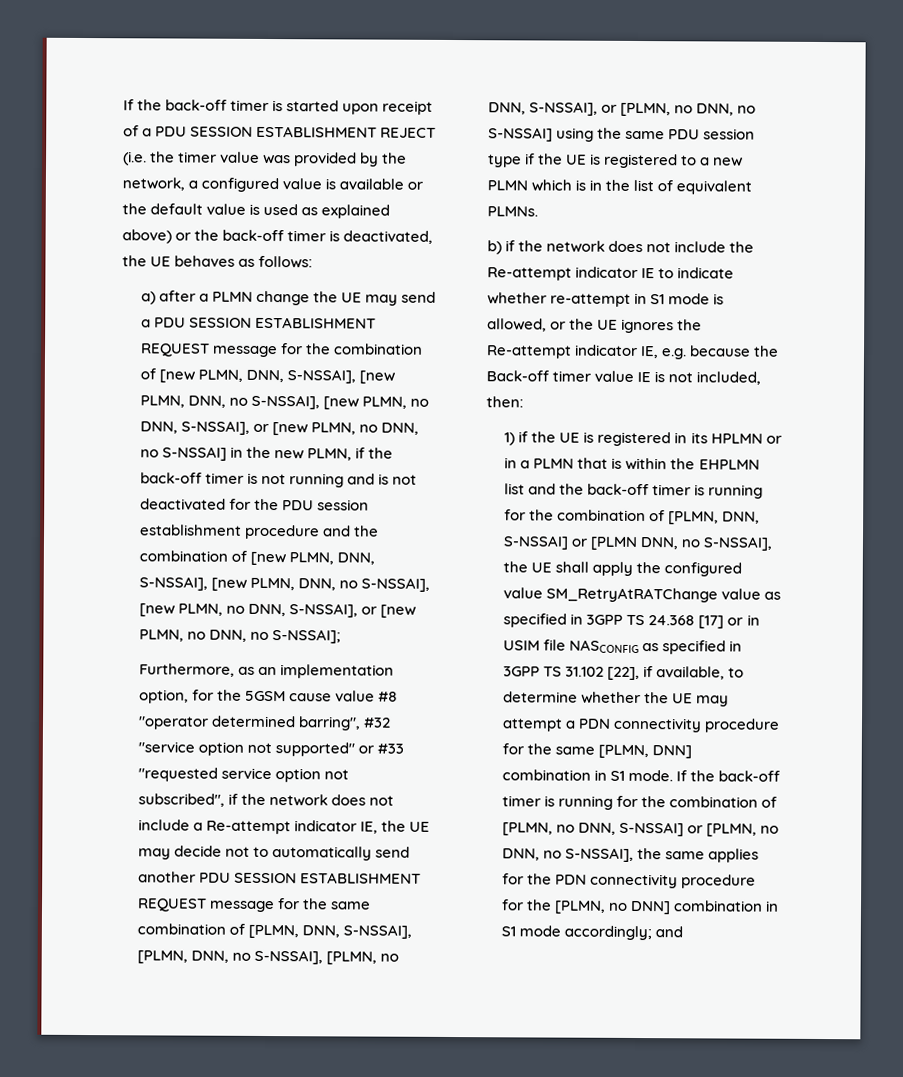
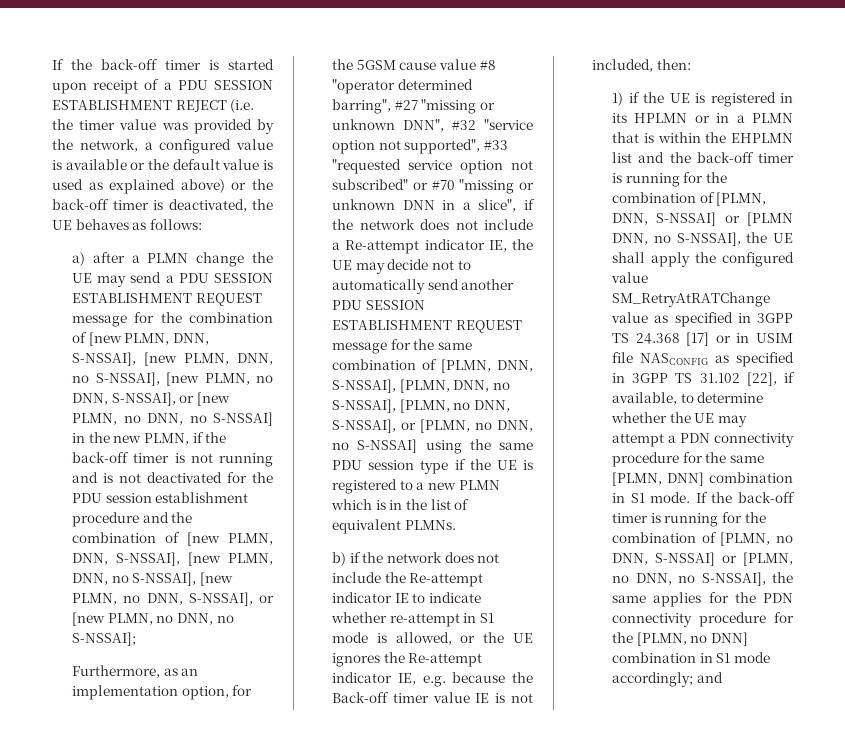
(361, 723) none -> [394,99,495,114] [332,119,445,132] #27 "missing or unknown DNN",
[274,742,374,757] supported" or -> [404,139,481,154] supported",
[137,793,225,807] subscribed", -> [332,179,534,194] [332,199,517,212] subscribed" or #70 "missing or unknown DNN in a slice",

